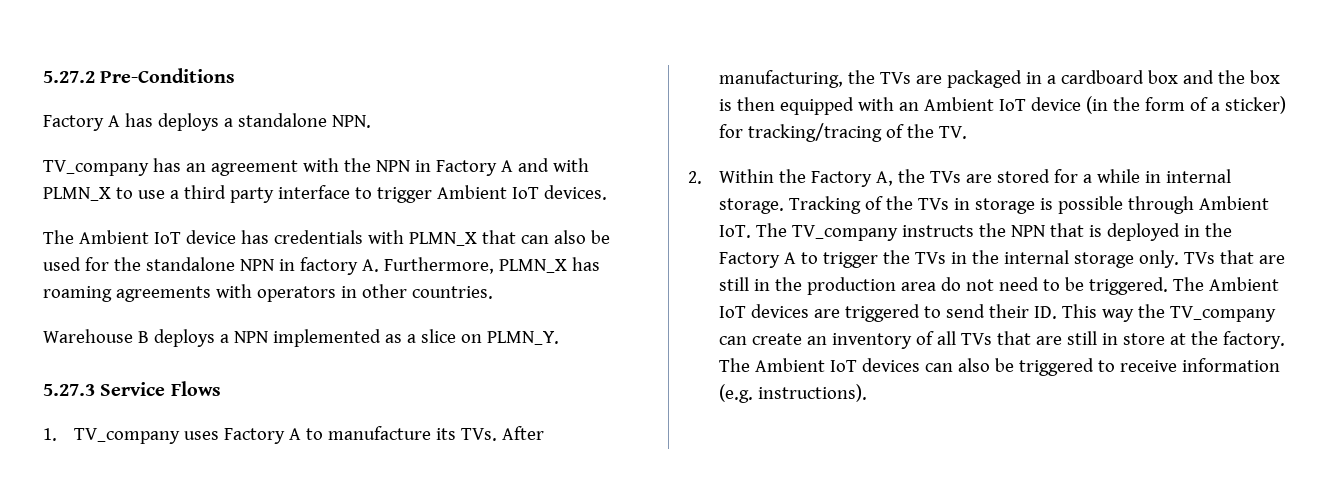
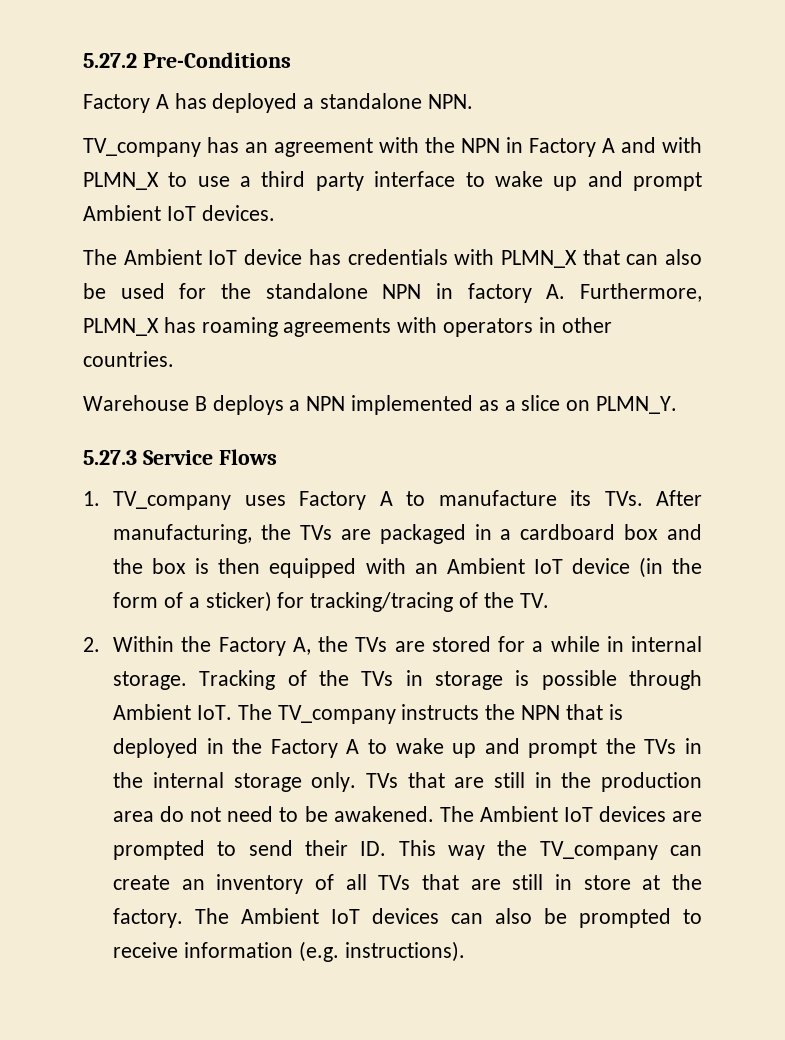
[157,113,219,131] deploys -> [212,93,298,113] deployed
[376,187,432,203] trigger -> [494,171,703,191] wake up and prompt
[823,252,879,268] trigger -> [395,738,598,758] wake up and prompt
[1089,277,1169,295] triggered. -> [333,806,434,822] awakened.
[845,304,921,322] triggered -> [113,840,206,860] prompted
[1019,358,1095,376] triggered -> [579,908,672,928] prompted

